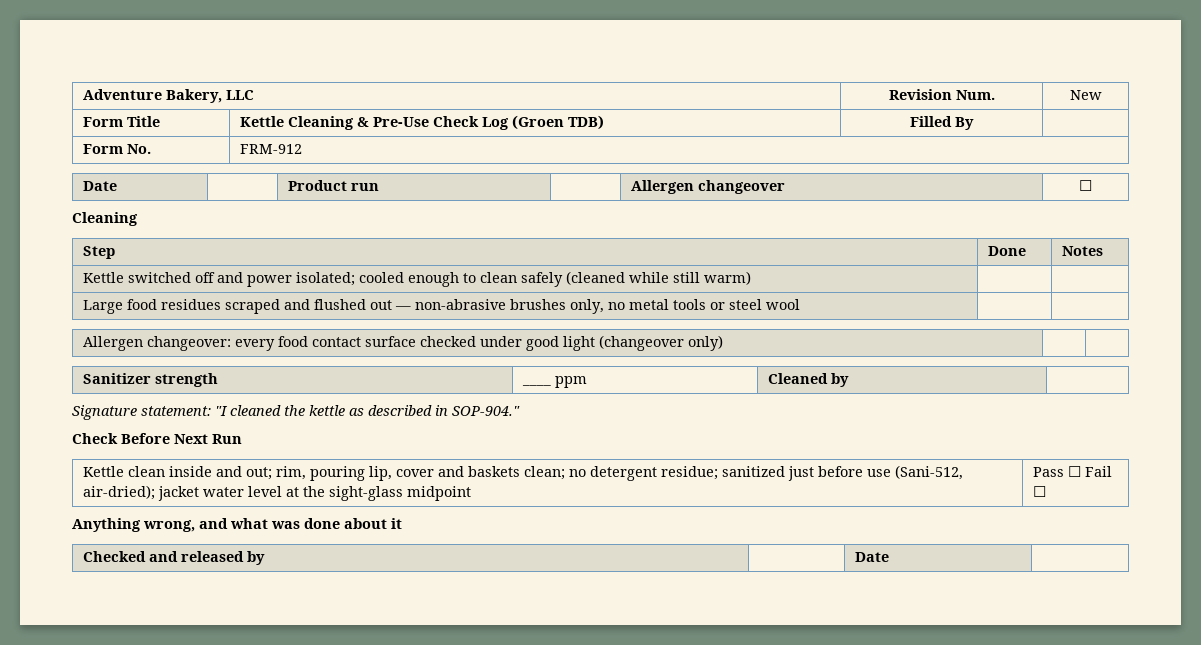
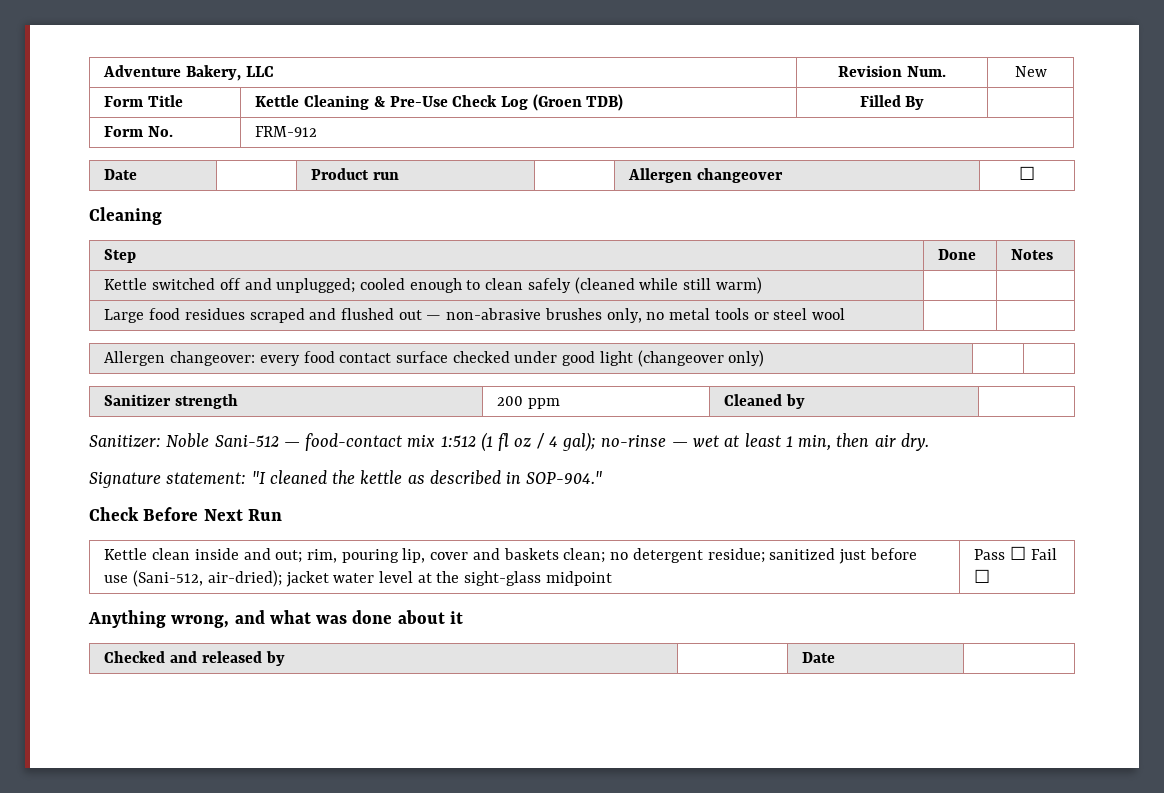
[247,272,356,287] power isolated; -> [276,278,356,293] unplugged;
[522,384,552,386] ____ -> [497,396,524,406] 200
(850, 380) none -> [89,432,929,452] // Sanitizer: Noble Sani-512 — food-contact mix 1:512 (1 fl oz / 4 gal); no-rinse — wet at least 1 min, then air dry.

